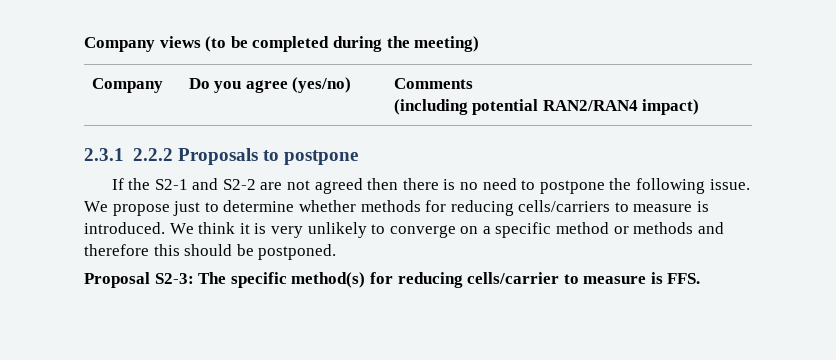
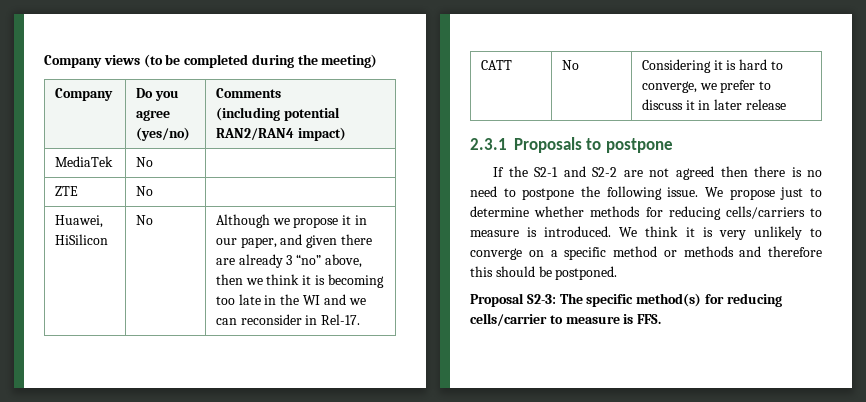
(700, 107) none -> [54,156,113,167] [135,157,153,167] [54,186,78,196] [135,186,153,196] [54,215,103,228] [54,234,108,245] [135,215,153,225] [215,214,367,228] [215,234,372,248] [215,254,362,268] [215,274,384,288] [215,294,366,305] [215,314,361,325] [480,60,512,70] [561,60,579,70] [641,59,783,73] [641,80,772,93] [641,99,786,110] // MediaTek | No | // ZTE | No | // Huawei, HiSilicon | No | Although we propose it in our paper, and given there are already 3 “no” above, then we think it is becoming too late in the WI and we can reconsider in Rel-17. // CATT | No | Considering it is hard to converge, we prefer to discuss it in later release
[132,148,173,161] 2.2.2 -> (507, 144) none

